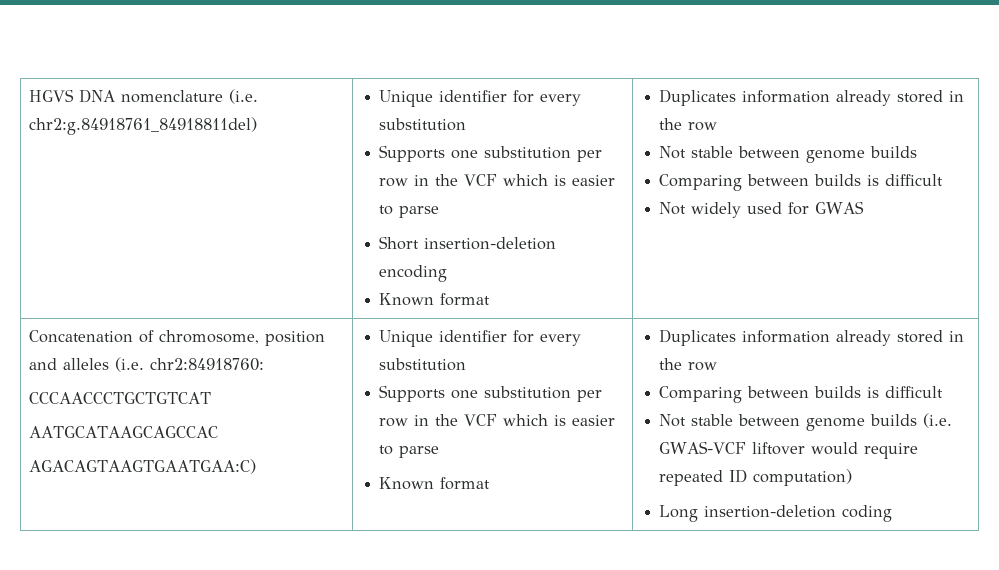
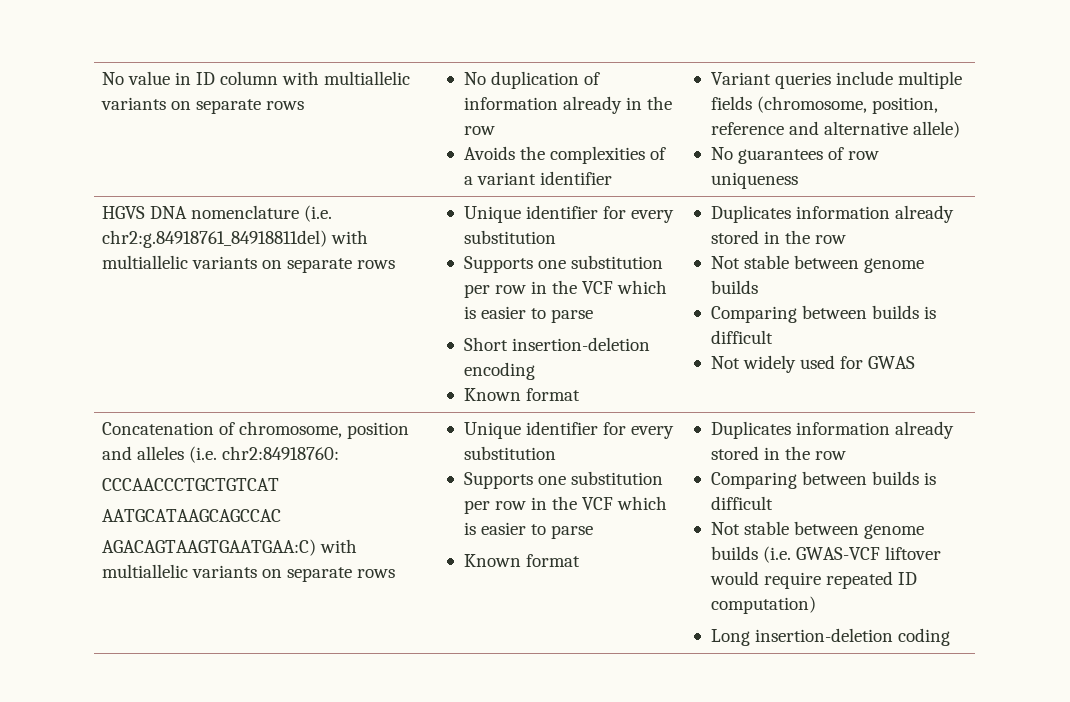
(29, 95) none -> [102,71,411,85] [101,97,305,114] [463,71,600,89] [463,96,672,114] [463,126,495,135] [463,146,666,164] [463,171,612,185] [710,71,962,89] [710,96,938,114] [710,121,960,138] [710,147,879,164] [710,172,798,189] No value in ID column with multiallelic variants on separate rows | No duplication of information already in the row // Avoids the complexities of a variant identifier | Variant queries include multiple fields (chromosome, position, reference and alternative allele) // No guarantees of row uniqueness //
(258, 126) none -> [331,230,369,244] [102,255,396,273] with multiallelic variants on separate rows
(257, 466) none -> [320,539,358,553] [102,564,396,582] with multiallelic variants on separate rows

